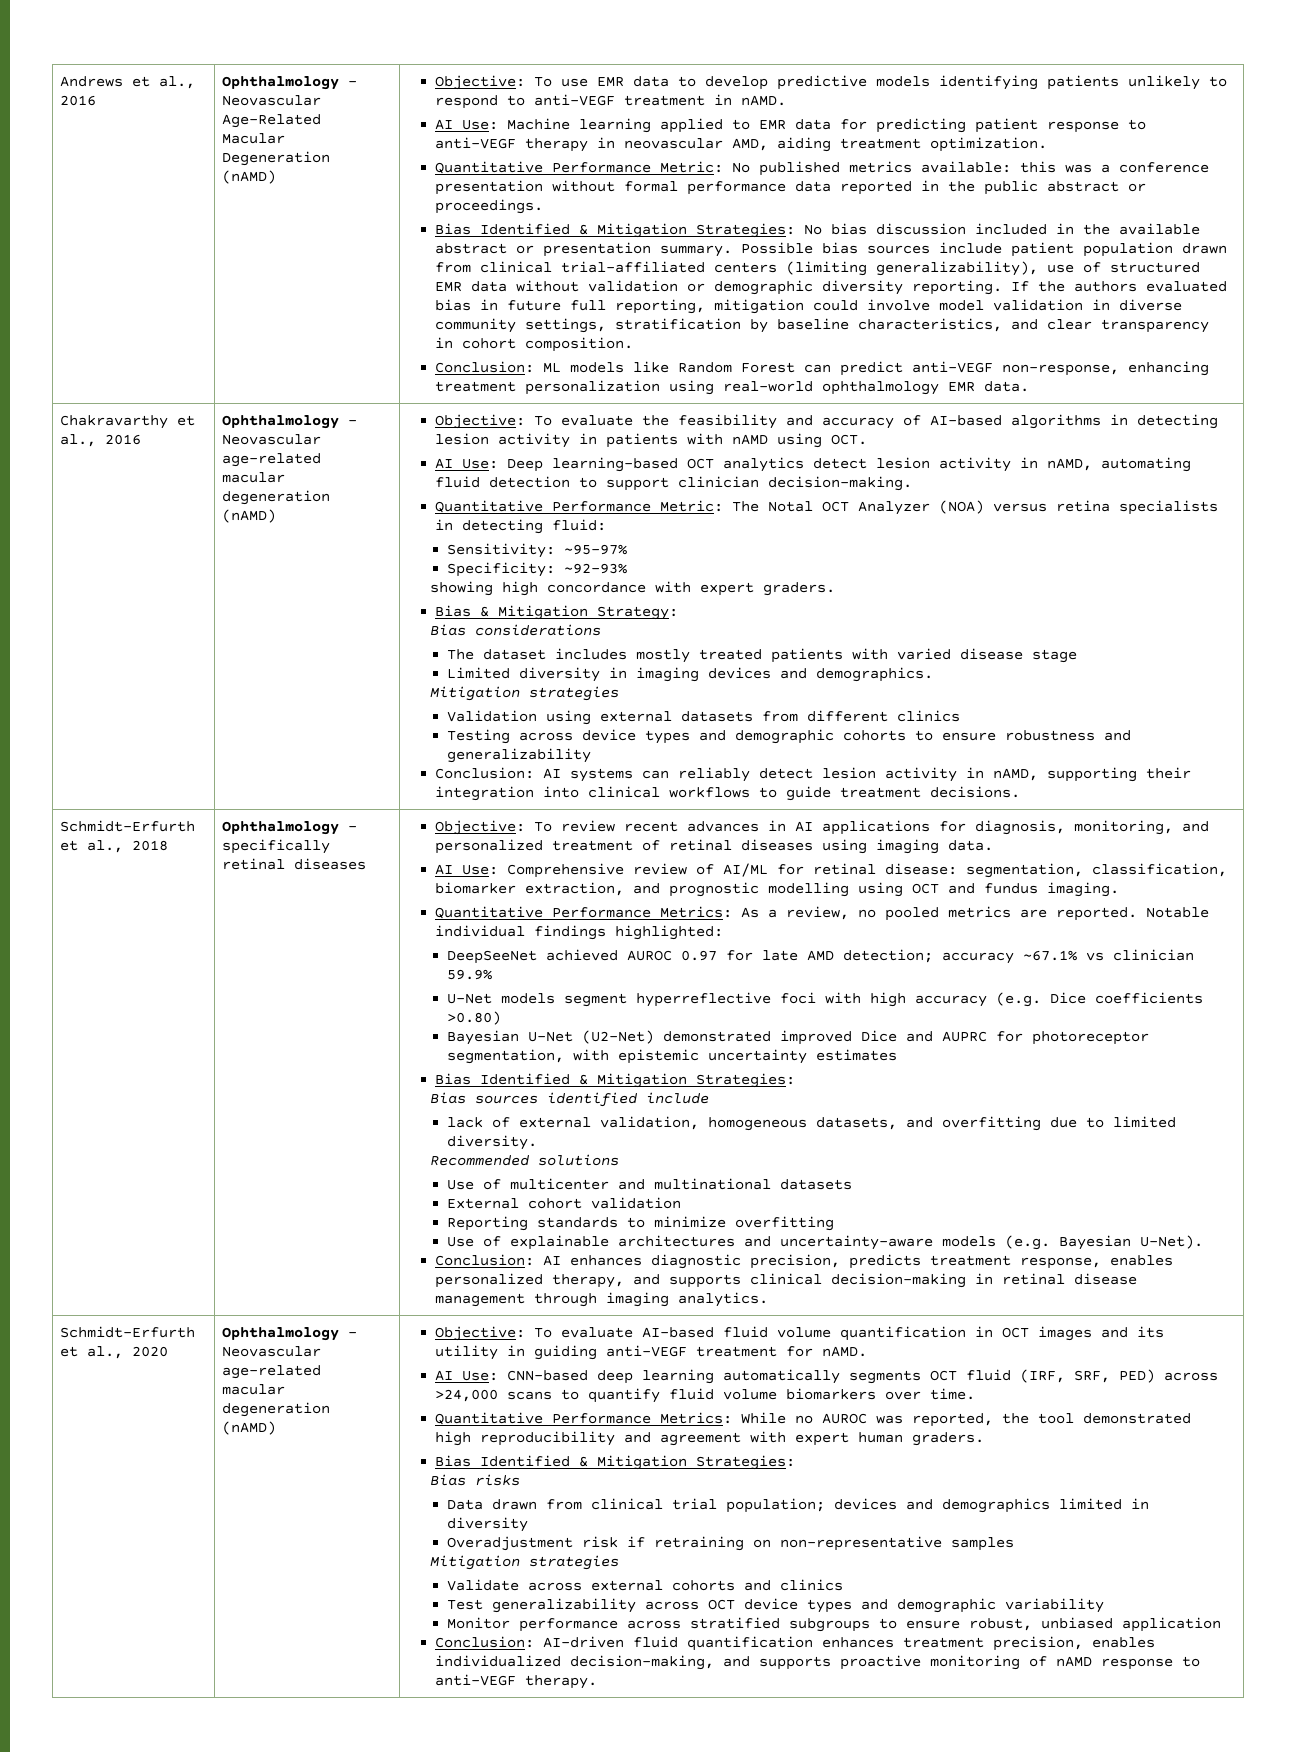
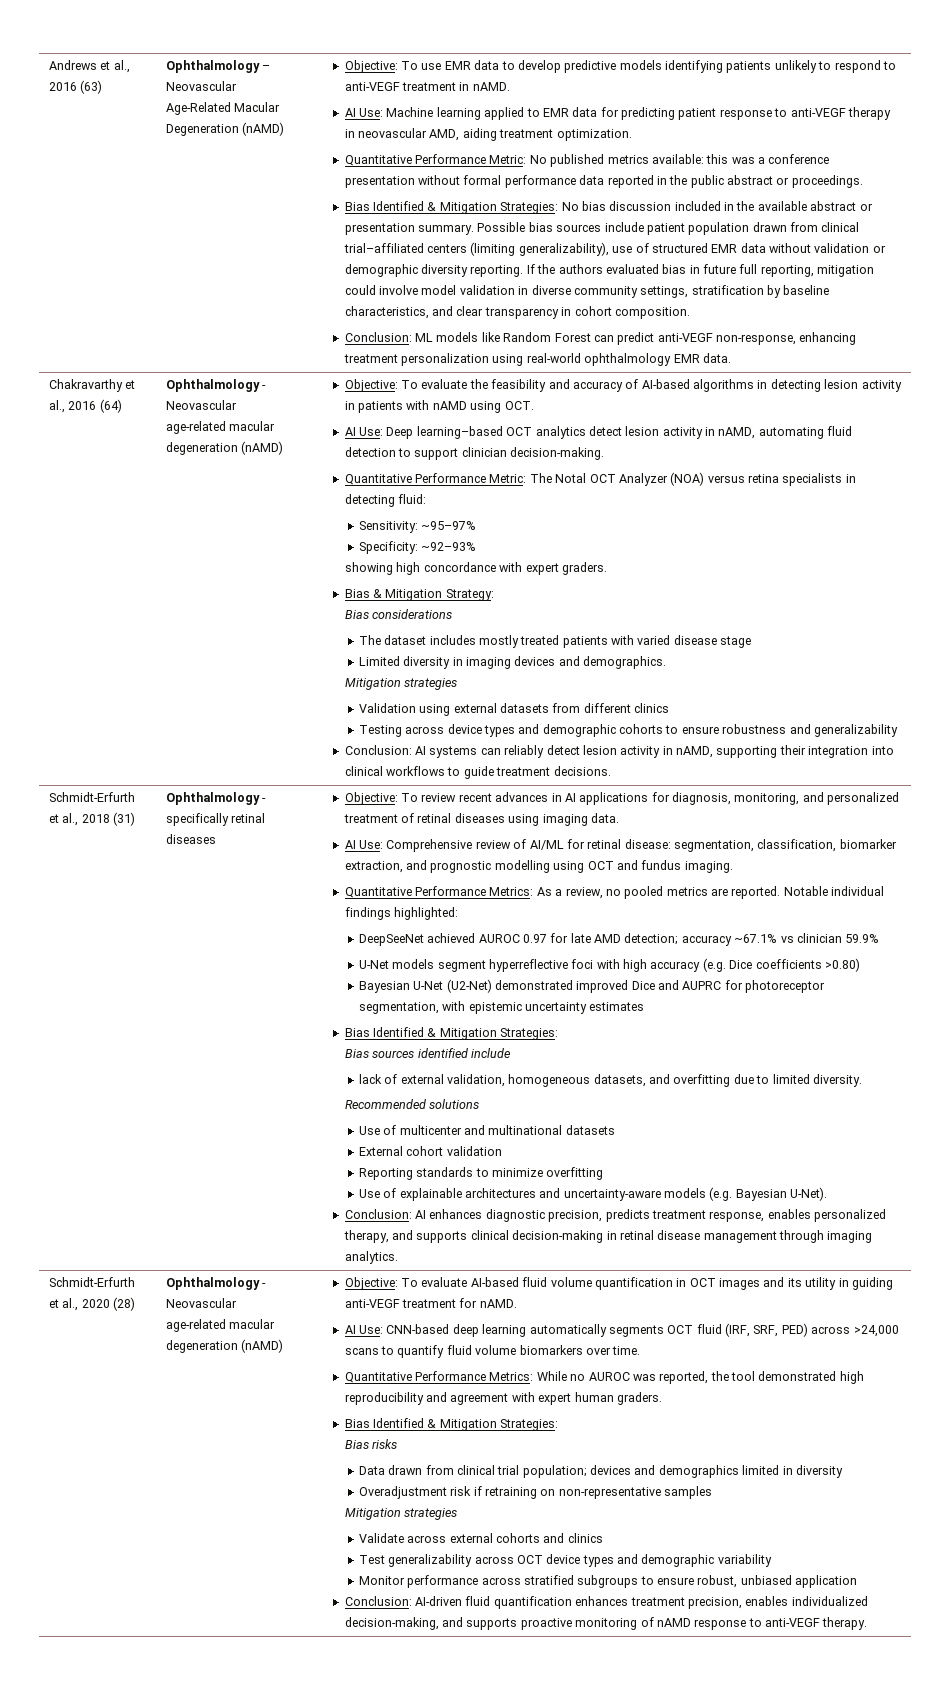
(96, 100) none -> [80,80,103,94] (63)
(141, 439) none -> [99,399,122,413] (64)
(168, 845) none -> [112,812,135,826] (31)
(168, 1351) none -> [112,1297,135,1311] (28)

